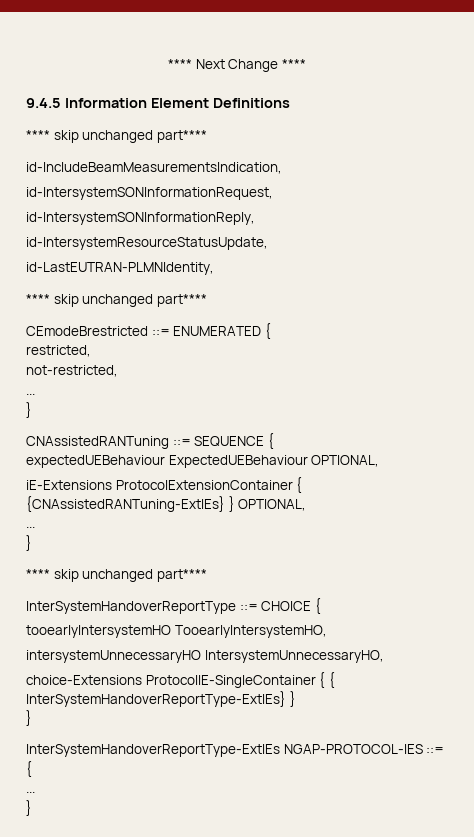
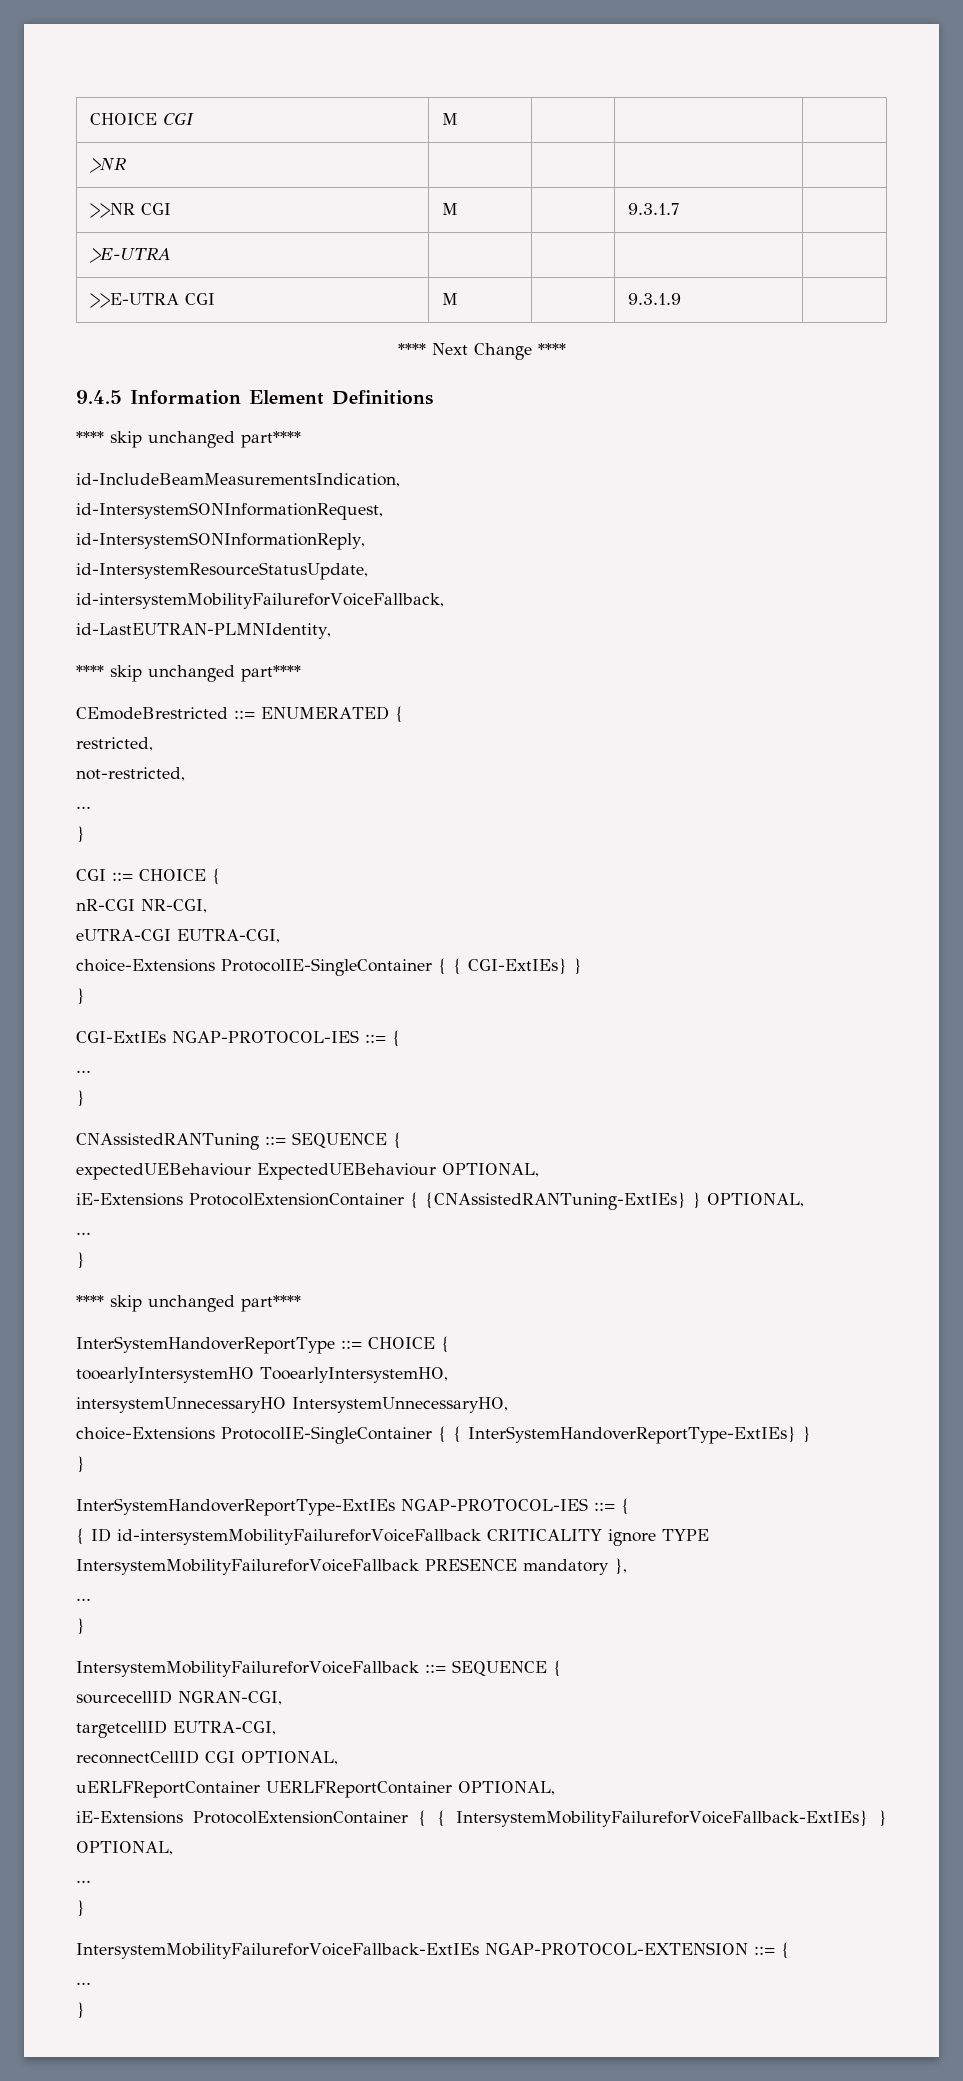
(168, 64) none -> [89,112,194,125] [441,113,458,125] [89,158,126,173] [89,203,171,218] [441,203,458,215] [627,203,679,215] [89,248,170,263] [89,293,215,308] [441,293,458,305] [627,293,681,305] CHOICE CGI | M | | | // >NR | | | | // >>NR CGI | M | | 9.3.1.7 | // >E-UTRA | | | | // >>E-UTRA CGI | M | | 9.3.1.9 | //
(268, 243) none -> [76,593,444,609] // id-intersystemMobilityFailureforVoiceFallback,
(32, 410) none -> [76,868,221,885] [76,899,207,913] [76,929,280,943] [76,958,582,976] [76,988,85,1005] [76,1030,401,1047] [76,1070,91,1073] [76,1090,85,1107] // CGI ::= CHOICE { // nR-CGI NR-CGI, // eUTRA-CGI EUTRA-CGI, // choice-Extensions ProtocolIE-SingleContainer { { CGI-ExtIEs} } // } // CGI-ExtIEs NGAP-PROTOCOL-IES ::= { // ... // }
(32, 769) none -> [76,1528,709,1546] [76,1558,627,1575] [76,1598,91,1601] [76,1618,85,1635] [76,1660,562,1677] [76,1690,282,1705] [76,1720,276,1738] [76,1750,338,1765] [76,1781,555,1798] [76,1810,887,1827] [76,1841,173,1855] [76,1880,91,1883] [76,1900,85,1917] [76,1942,790,1959] // { ID id-intersystemMobilityFailureforVoiceFallback CRITICALITY ignore TYPE IntersystemMobilityFailureforVoiceFallback PRESENCE mandatory }, // ... // } // IntersystemMobilityFailureforVoiceFallback ::= SEQUENCE { // sourcecellID NGRAN-CGI, // targetcellID EUTRA-CGI, // reconnectCellID CGI OPTIONAL, // uERLFReportContainer UERLFReportContainer OPTIONAL, // iE-Extensions ProtocolExtensionContainer { { IntersystemMobilityFailureforVoiceFallback-ExtIEs} } OPTIONAL, // ... // } // IntersystemMobilityFailureforVoiceFallback-ExtIEs NGAP-PROTOCOL-EXTENSION ::= {

